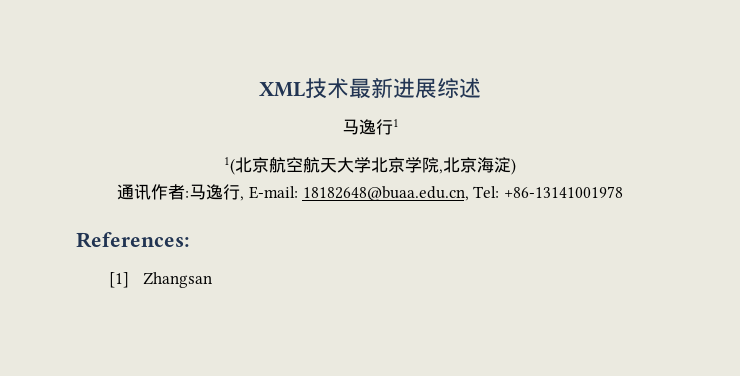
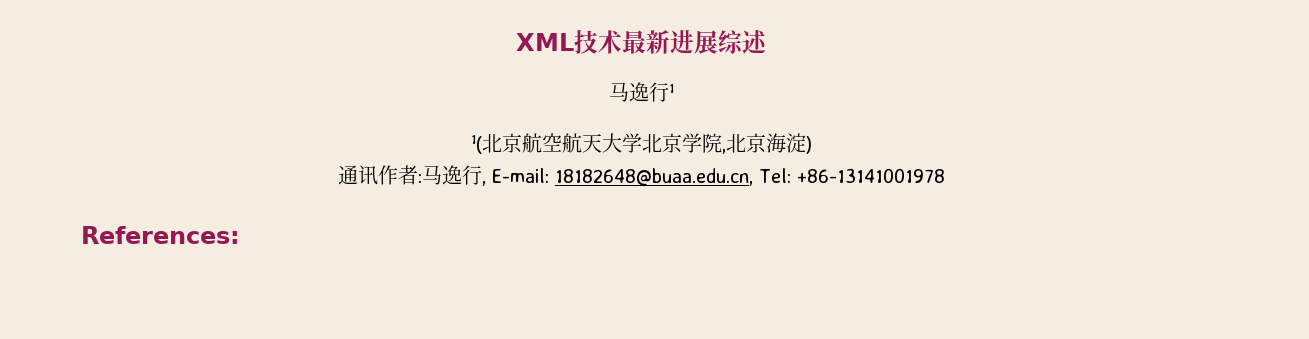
[109,272,212,288] // [1] Zhangsan -> (240, 235) none

